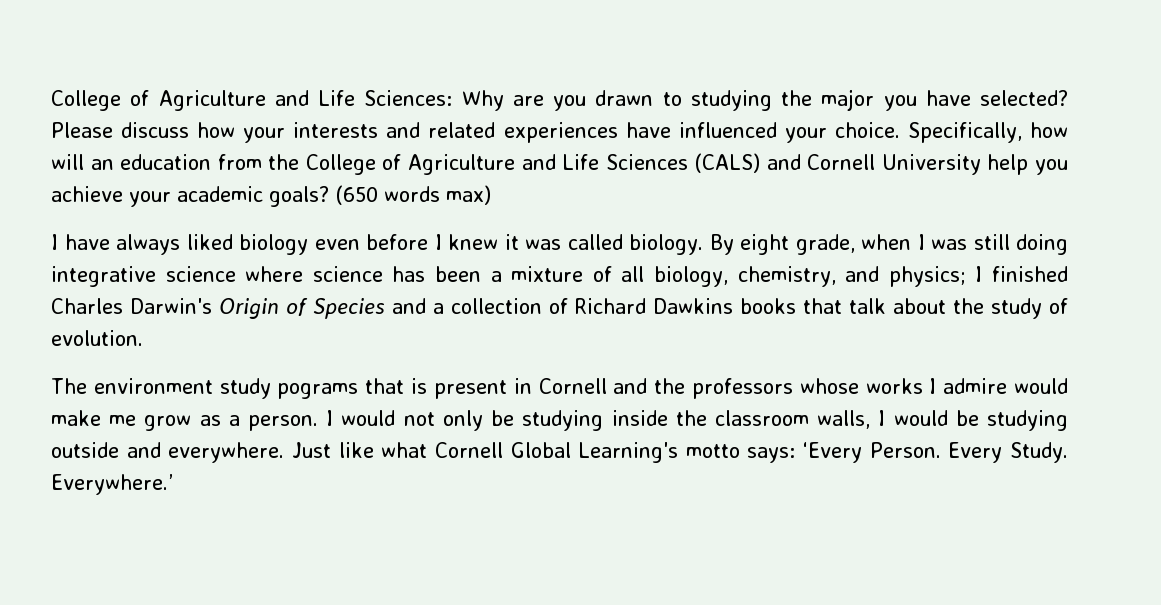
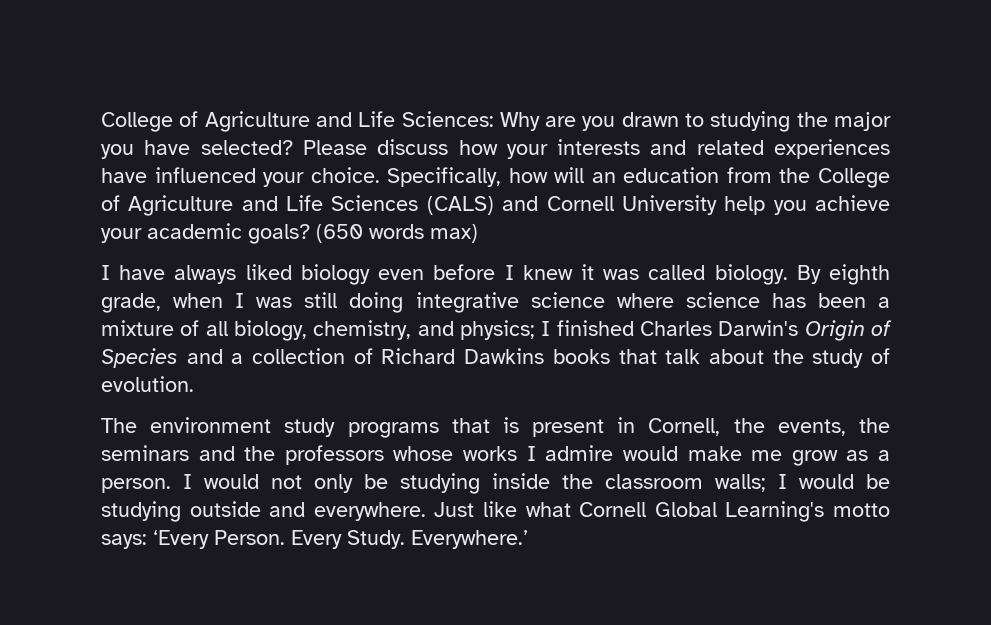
[739,234,789,255] eight -> [828,264,890,285] eighth
[277,383,359,399] pograms -> [347,422,439,438] programs
[538,378,607,394] Cornell -> [648,418,890,436] [101,445,189,461] Cornell, the events, the seminars
[817,410,871,429] walls, -> [715,474,766,492] walls;

